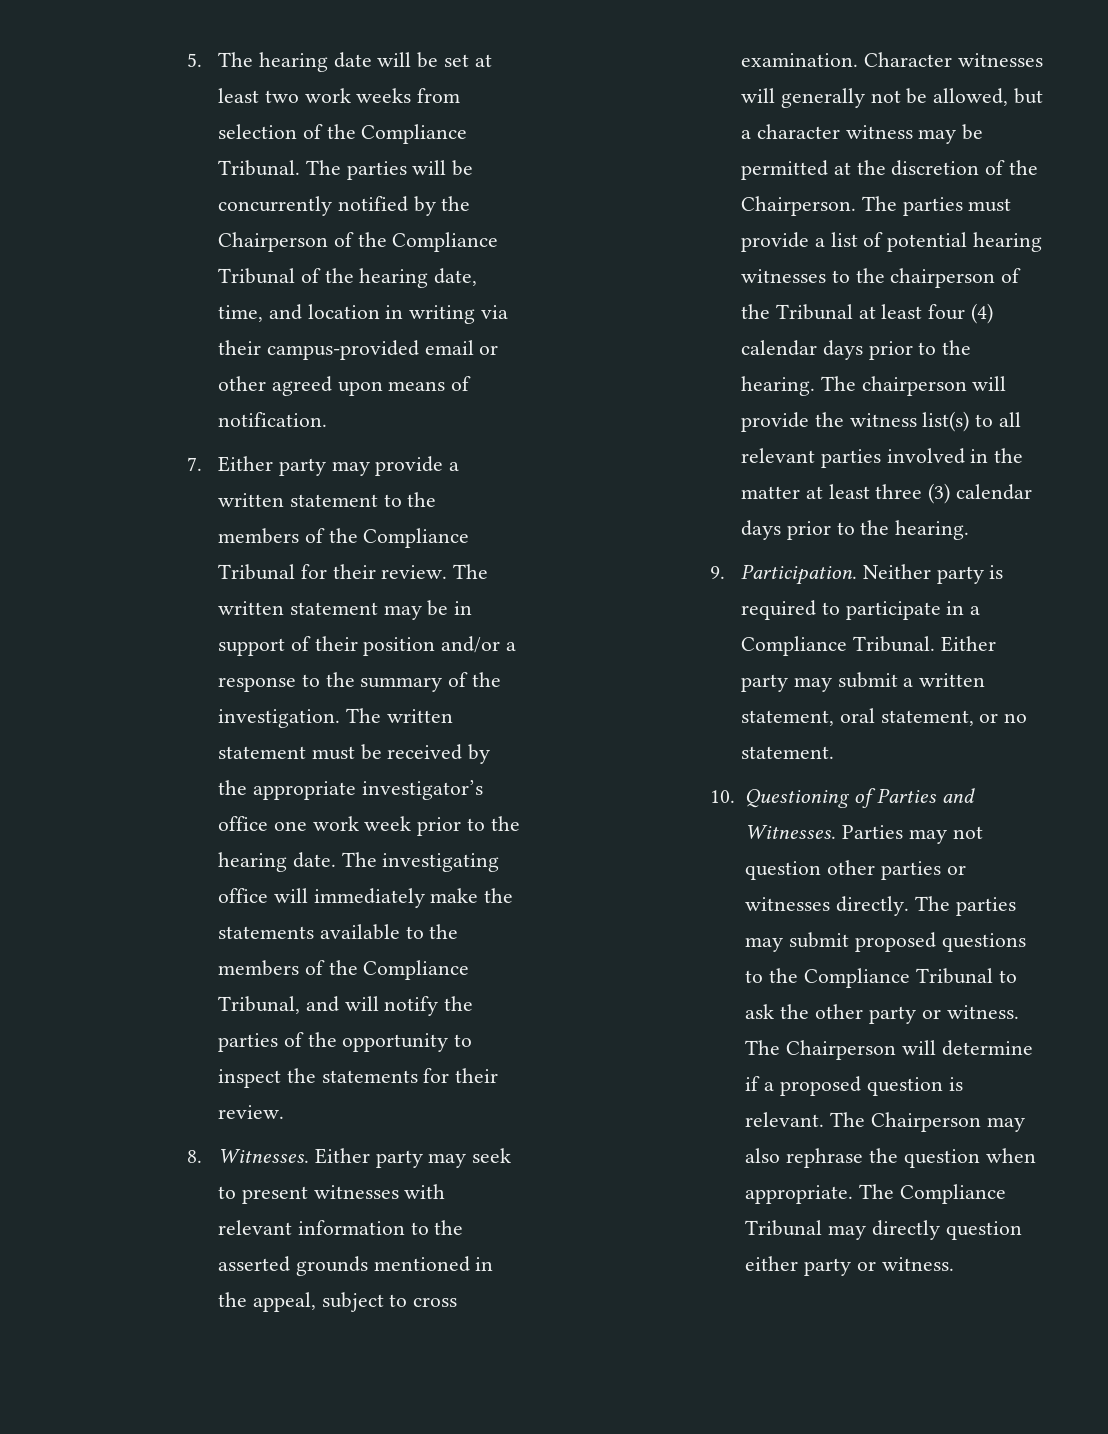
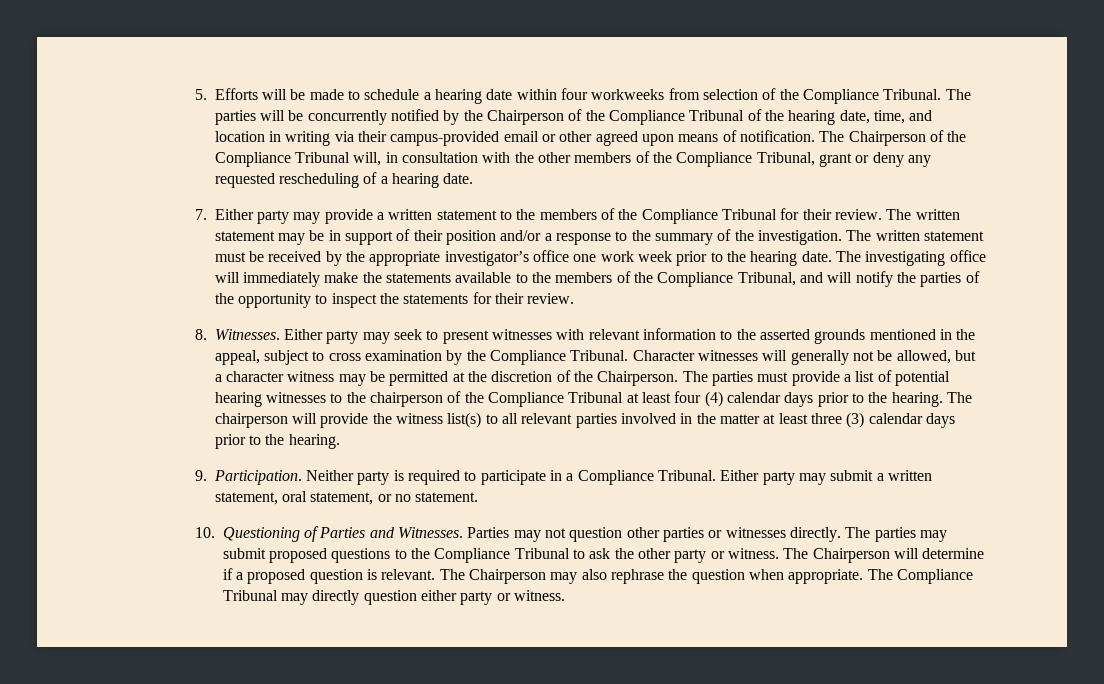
[217,52,492,72] [217,88,412,103] The hearing date will be set at least two work weeks -> [214,88,665,104] Efforts will be made to schedule a hearing date within four workweeks
(327, 419) none -> [819,130,967,146] [214,151,931,167] [214,172,474,188] The Chairperson of the Compliance Tribunal will, in consultation with the other members of the Compliance Tribunal, grant or deny any requested rescheduling of a hearing date.
[740,53,858,67] examination. -> [365,350,629,365] examination by the Compliance Tribunal.
(770, 311) none -> [487,392,564,407] Compliance

